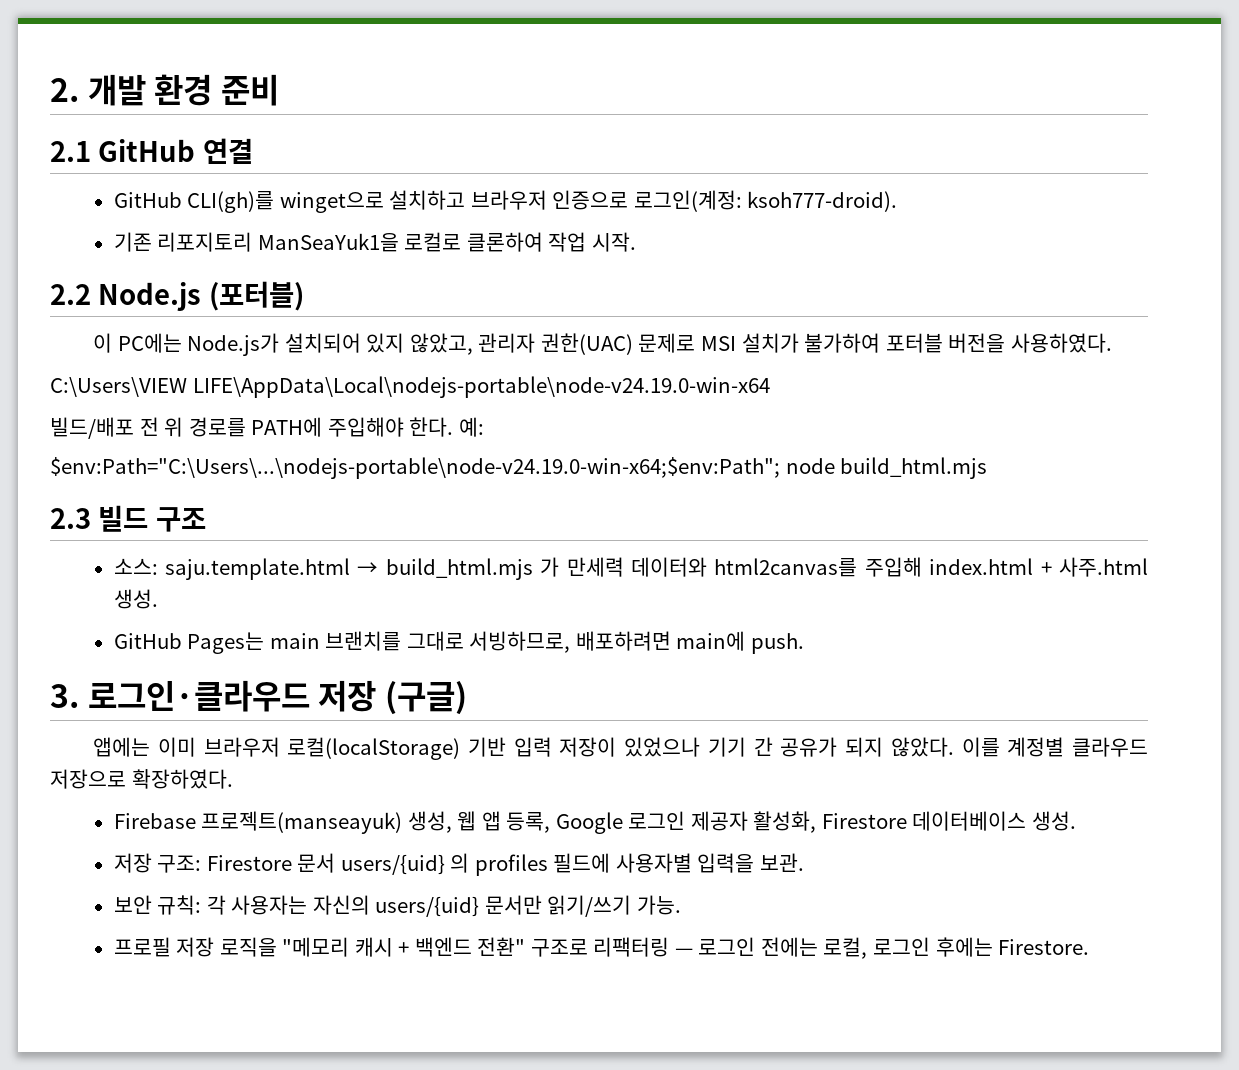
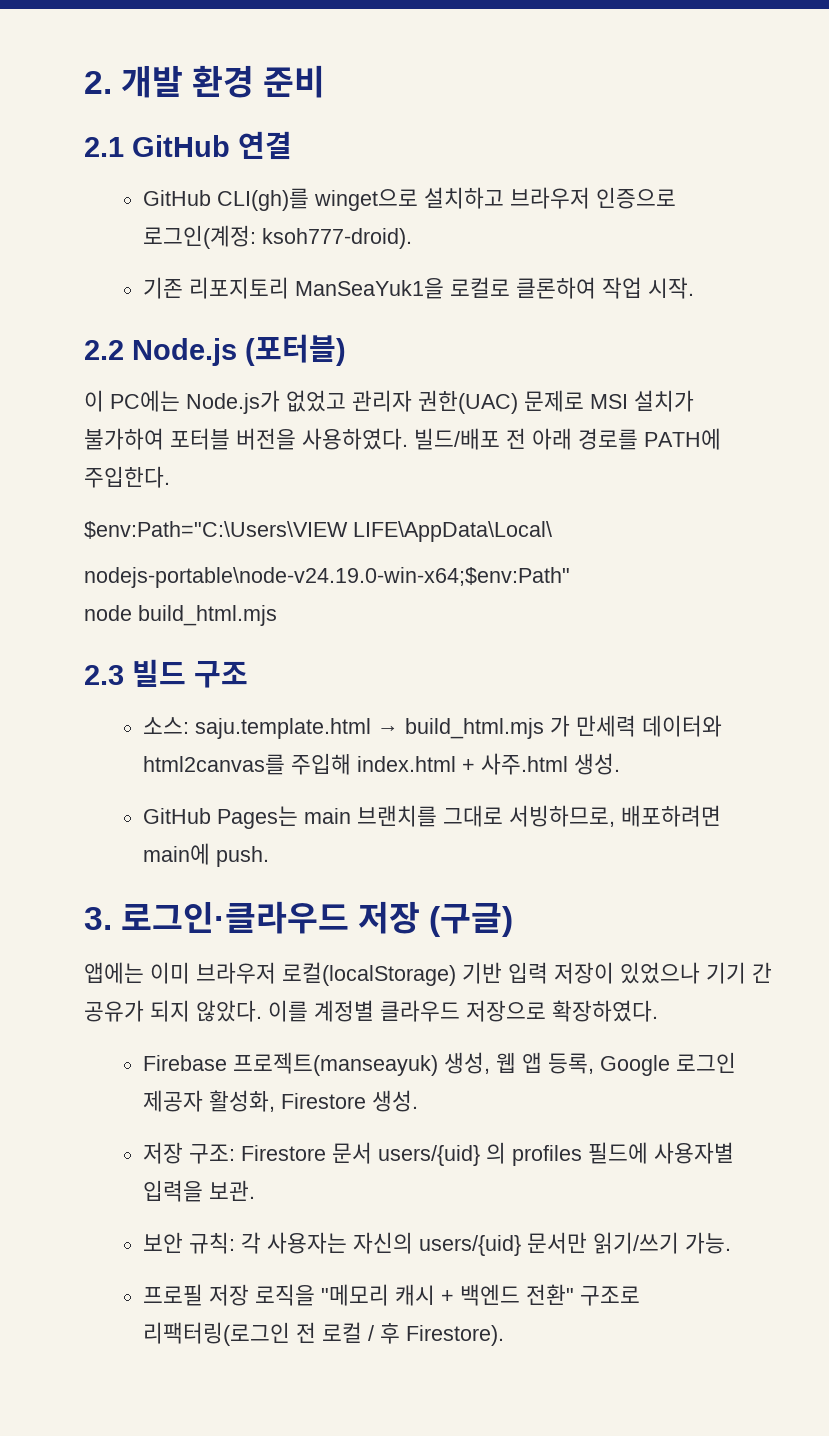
[284,333,473,355] 설치되어 있지 않았고, -> [286,390,346,412] 없었고
[50,376,770,398] // C:\Users\VIEW LIFE\AppData\Local\nodejs-portable\node-v24.19.0-win-x64 // -> (408, 439) none
[164,417,184,437] 위 -> [532,428,572,450] 아래
[327,417,484,437] [50,457,780,479] 주입해야 한다. 예: // $env:Path="C:\Users\...\nodejs-portable\node-v24.19.0-win-x64;$env:Path"; -> [84,466,170,488] [84,521,552,542] [84,567,570,588] 주입한다. // $env:Path="C:\Users\VIEW LIFE\AppData\Local\ // nodejs-portable\node-v24.19.0-win-x64;$env:Path" //
[912,811,1027,831] 데이터베이스 -> (367, 1101) none
[593,937,1090,959] 리팩터링 — 로그인 전에는 로컬, 로그인 후에는 Firestore. -> [143,1322,505,1346] 리팩터링(로그인 전 로컬 / 후 Firestore).

